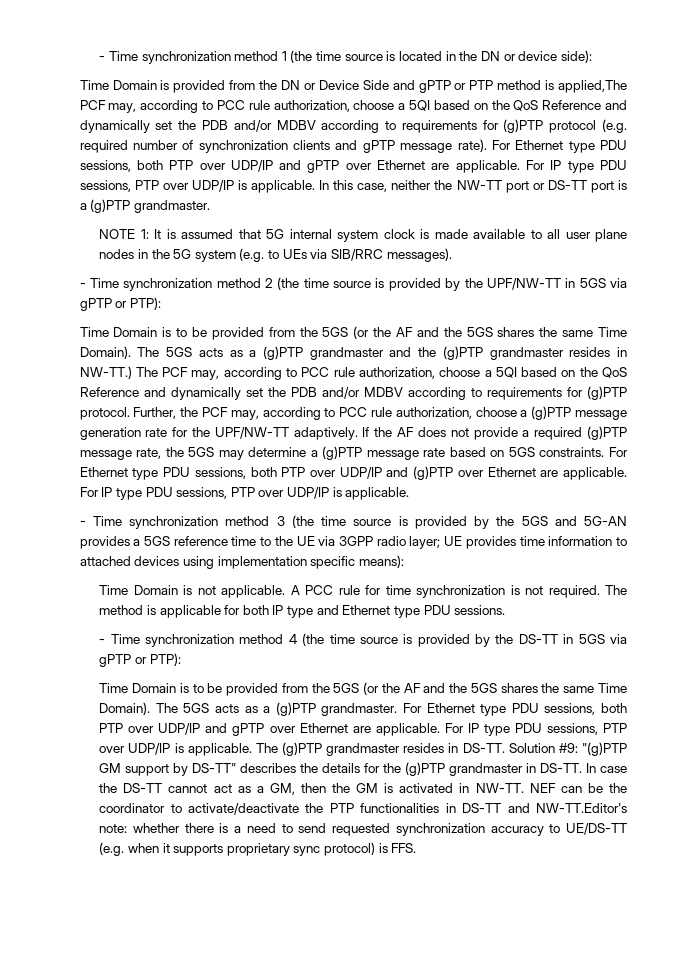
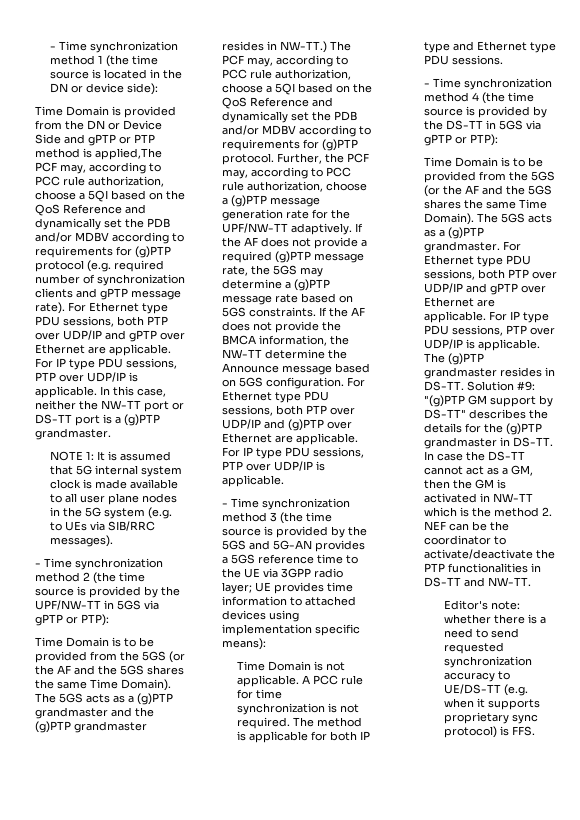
(605, 452) none -> [319,307,366,317] [222,321,342,333] [222,335,350,346] [222,349,348,359] [222,363,371,375] [222,377,345,389] If the AF does not provide the BMCA information, the NW-TT determine the Announce message based on 5GS configuration.
[475,783,524,793] NW-TT. -> [493,493,534,502] [424,507,553,517] NW-TT which is the method 2.
[535,803,627,813] NW-TT.Editor's -> [488,577,532,586] [443,600,488,610] NW-TT. // Editor's

